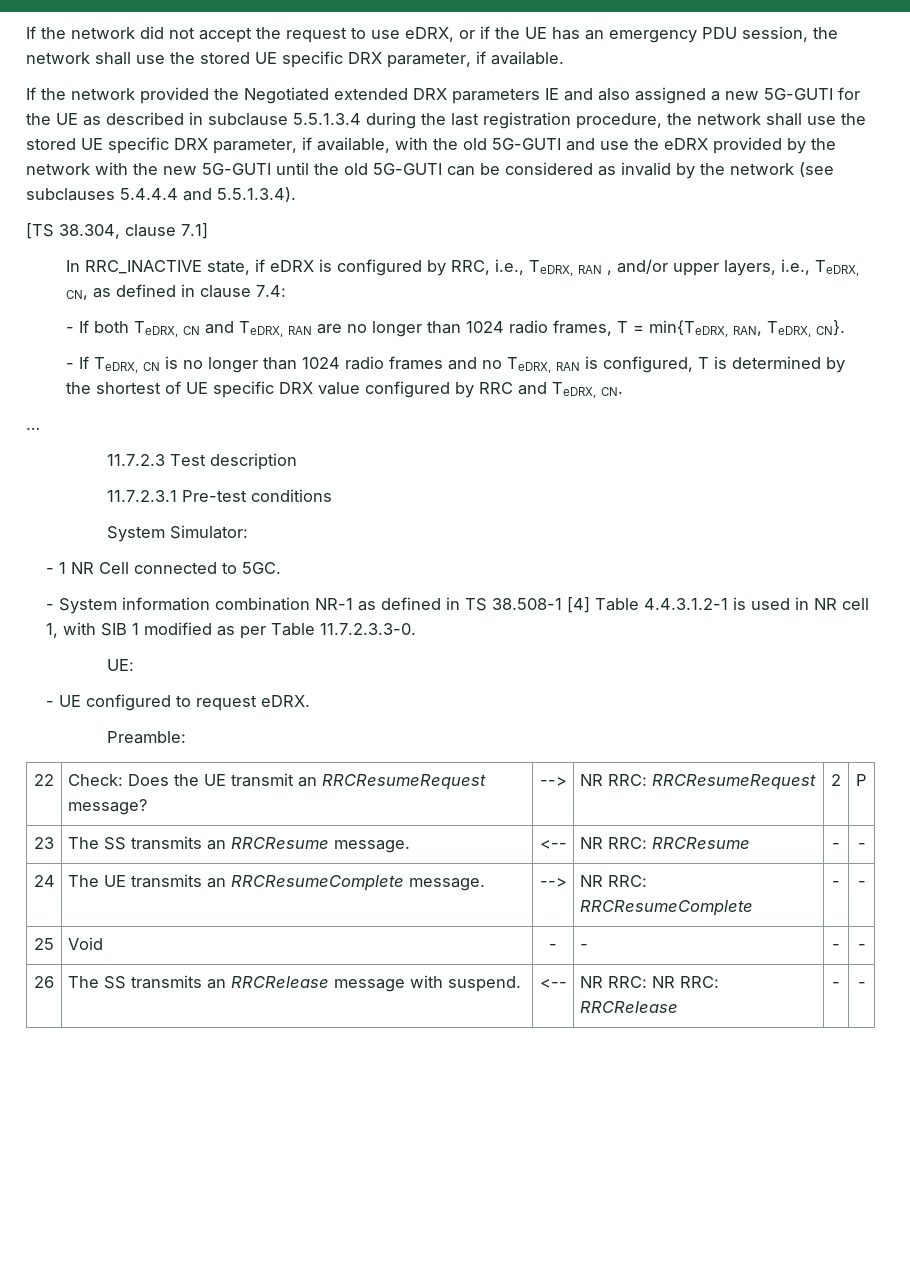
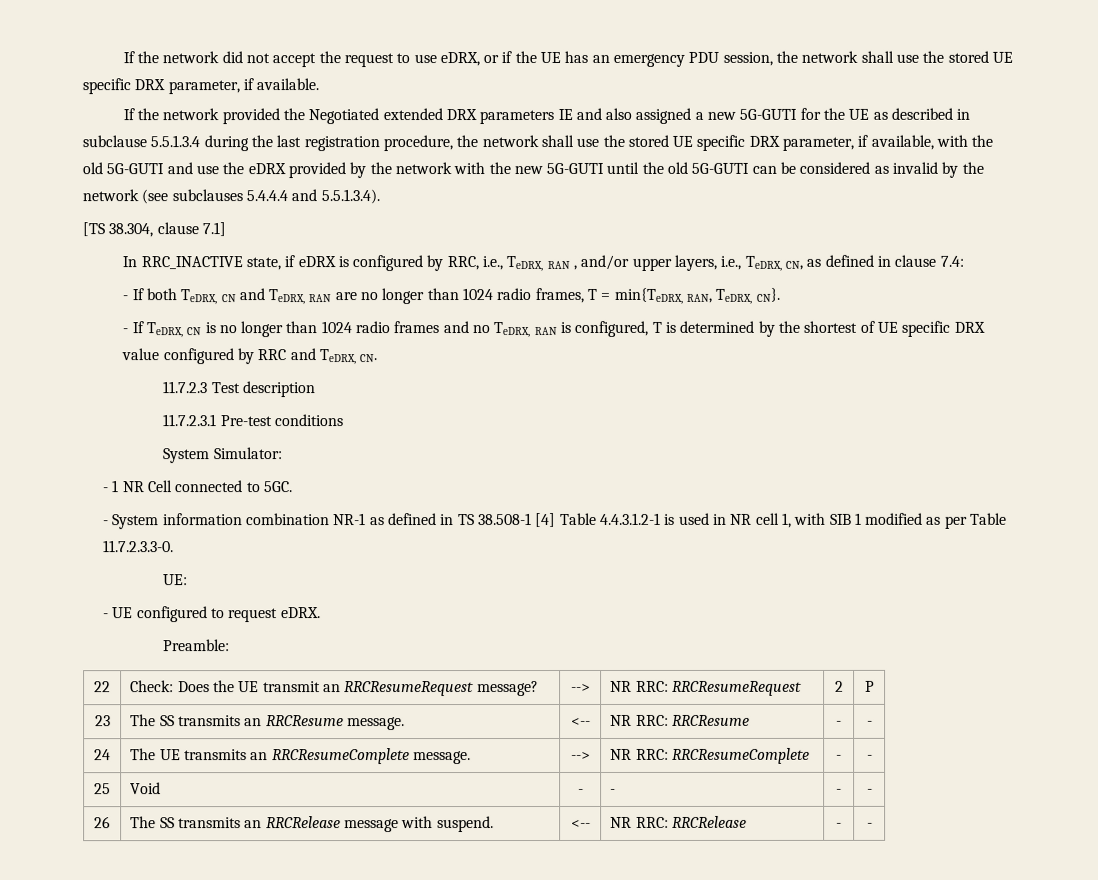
[26,427,40,430] // … -> (378, 358) none
[651,976,719,988] NR RRC: -> (669, 822) none

